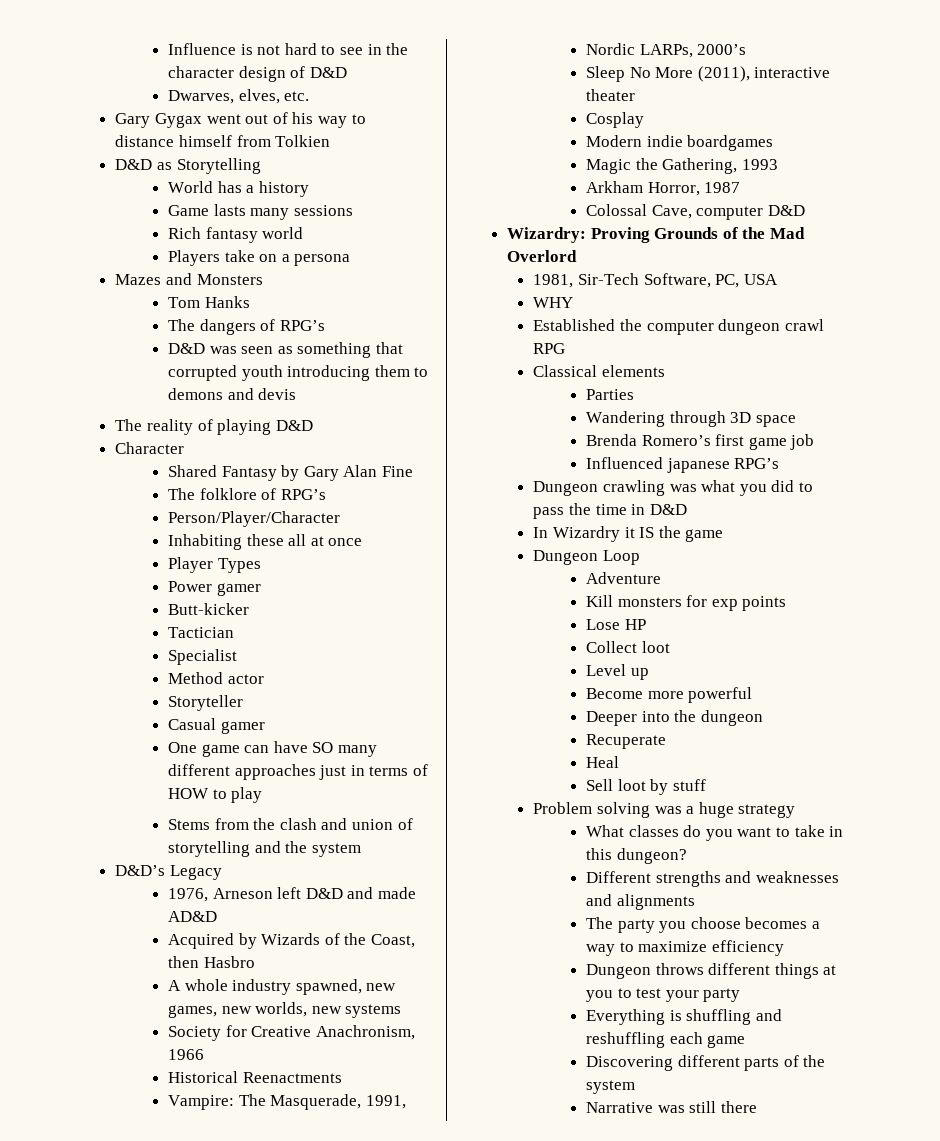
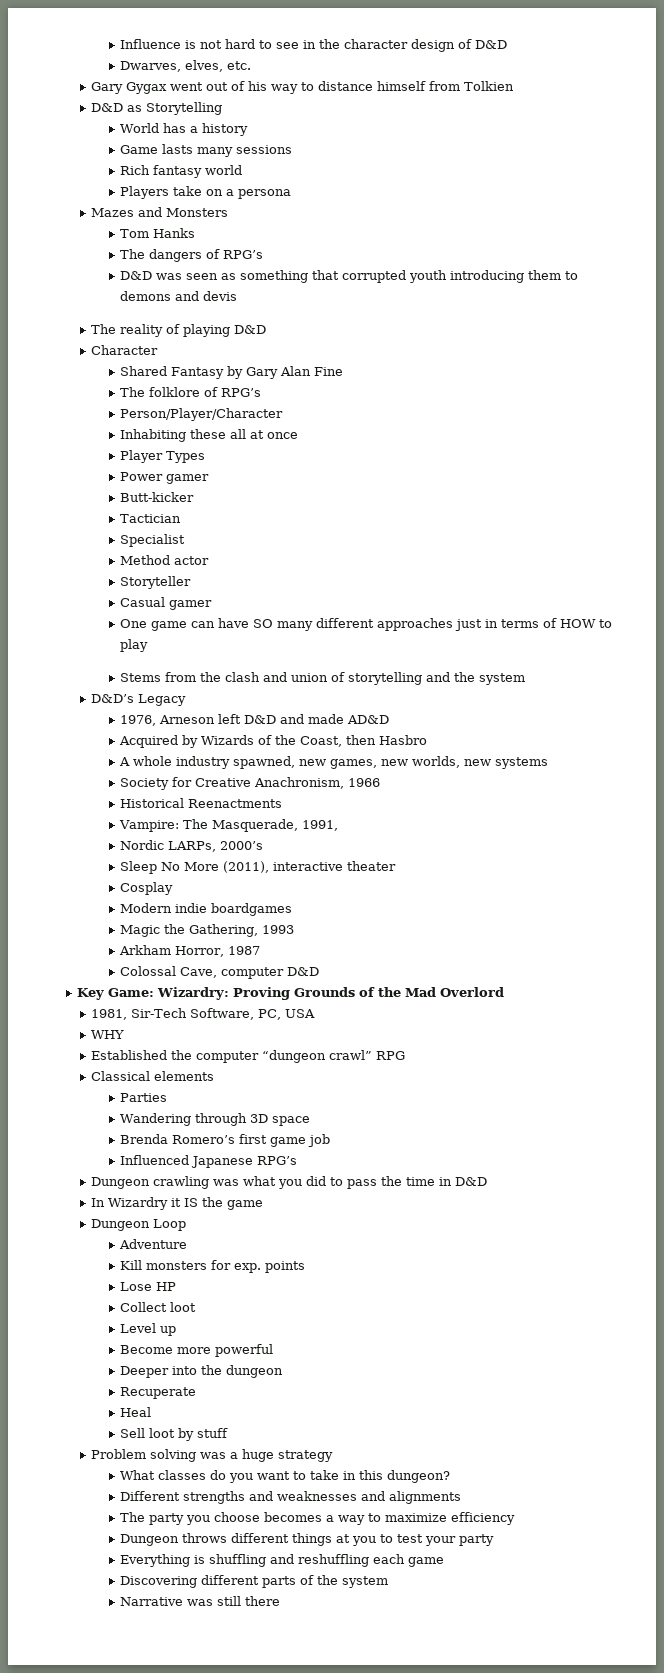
(805, 210) none -> [77,988,155,1000] Key Game:
[718,319,824,335] dungeon crawl -> [262,1050,373,1063] “dungeon crawl”
[666,458,730,473] japanese -> [191,1156,254,1168] Japanese
[711,599,738,611] exp -> [234,1263,262,1273] exp.

